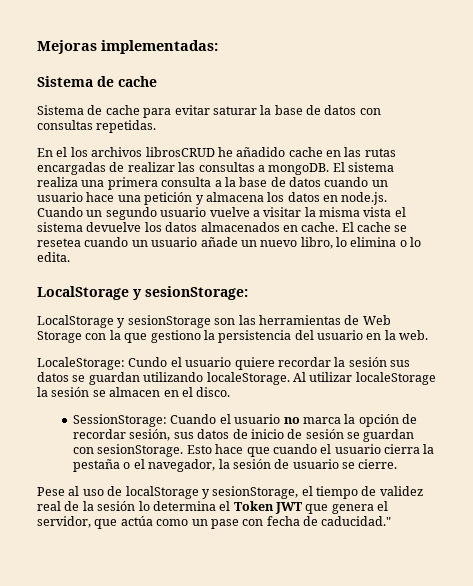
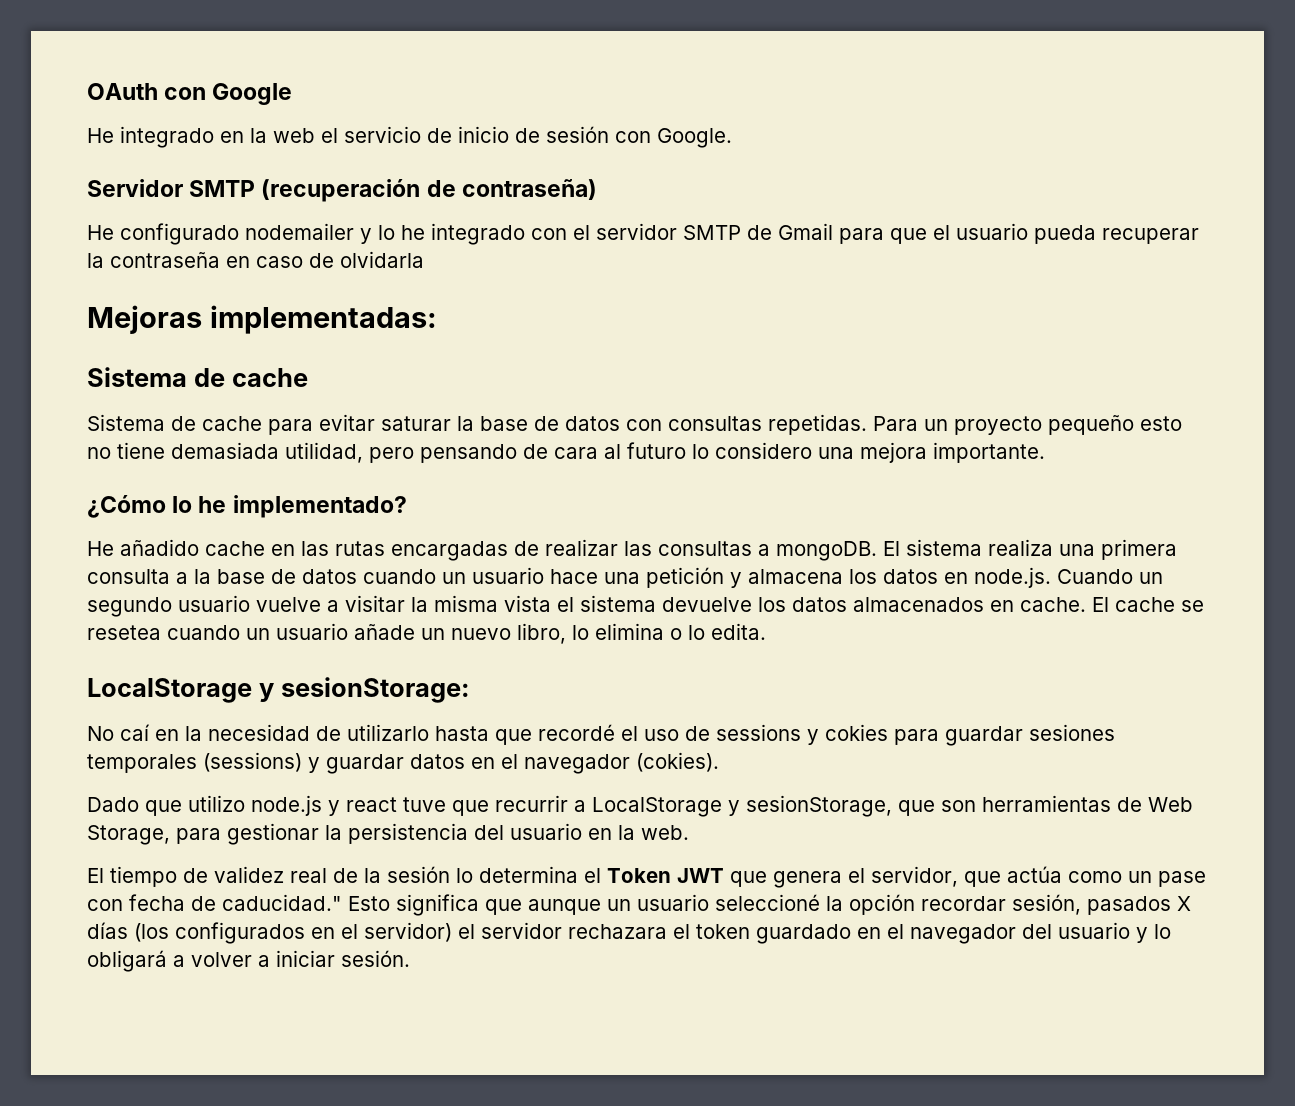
(37, 47) none -> [87,83,293,105] [87,126,732,148] [87,179,597,202] [87,223,1199,245] [87,251,424,268] OAuth con Google // He integrado en la web el servicio de inicio de sesión con Google. // Servidor SMTP (recuperación de contraseña) // He configurado nodemailer y lo he integrado con el servidor SMTP de Gmail para que el usuario pueda recuperar la contraseña en caso de olvidarla //
[37,147,233,157] // En el los archivos librosCRUD he -> [873,415,1182,435] [87,442,1045,463] [87,495,407,518] [87,541,114,556] Para un proyecto pequeño esto no tiene demasiada utilidad, pero pensando de cara al futuro lo considero una mejora importante. // ¿Cómo lo he implementado? // He
[37,315,391,328] [37,330,201,343] LocalStorage y sesionStorage son las herramientas de Web Storage con la que gestiono -> [87,724,1115,746] [87,752,719,774] [87,795,1193,817] [87,823,319,845] No caí en la necesidad de utilizarlo hasta que recordé el uso de sessions y cokies para guardar sesiones temporales (sessions) y guardar datos en el navegador (cokies). // Dado que utilizo node.js y react tuve que recurrir a LocalStorage y sesionStorage, que son herramientas de Web Storage, para gestionar
[37,357,410,370] [37,372,436,385] [37,387,231,397] [73,414,418,427] [73,429,415,442] [73,444,435,457] [73,459,398,472] [37,486,313,499] LocaleStorage: Cundo el usuario quiere recordar la sesión sus datos se guardan utilizando localeStorage. Al utilizar localeStorage la sesión se almacen en el disco. // SessionStorage: Cuando el usuario no marca la opción de recordar sesión, sus datos de inicio de sesión se guardan con sesionStorage. Esto hace que cuando el usuario cierra la pestaña o el navegador, la sesión de usuario se cierre. // Pese al uso de localStorage y sesionStorage, el -> [87,868,104,883] El
(392, 521) none -> [348,894,1191,916] [87,922,1171,944] [87,950,410,972] Esto significa que aunque un usuario seleccioné la opción recordar sesión, pasados X días (los configurados en el servidor) el servidor rechazara el token guardado en el navegador del usuario y lo obligará a volver a iniciar sesión.

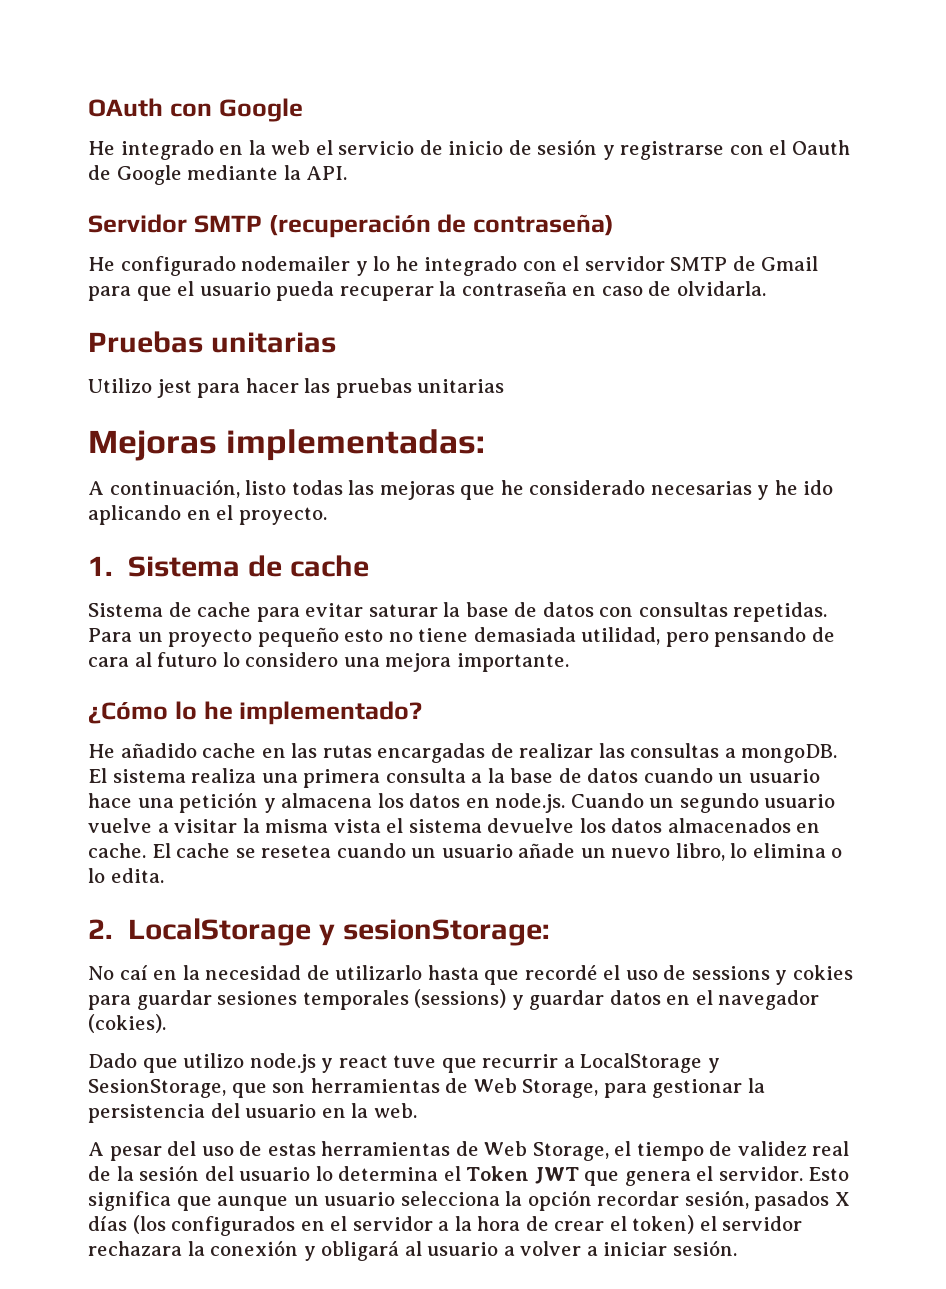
[615,128,732,148] con Google. -> [602,140,851,160] [88,165,348,185] y registrarse con el Oauth de Google mediante la API.
[340,251,424,268] [87,305,437,334] olvidarla // Mejoras implementadas: // -> [676,281,766,296] [88,331,336,353] [88,378,505,398] [88,429,486,461] [88,479,834,500] [88,505,327,525] [88,556,113,576] olvidarla. // Pruebas unitarias // Utilizo jest para hacer las pruebas unitarias // Mejoras implementadas: // A continuación, listo todas las mejoras que he considerado necesarias y he ido aplicando en el proyecto. // 1.
(766, 631) none -> [88,919,113,939] 2.
[746,795,892,817] sesionStorage, -> [88,1079,226,1098] SesionStorage,
[87,868,104,883] El -> [88,1141,632,1161] A pesar del uso de estas herramientas de Web Storage, el
(450, 874) none -> [204,1166,311,1181] del usuario
[871,866,1206,887] [87,894,342,911] servidor, que actúa como un pase con fecha de caducidad." -> [718,1166,803,1181] servidor.
[715,894,820,911] seleccioné -> [400,1191,500,1206] selecciona
[364,922,1171,944] [87,950,167,972] servidor) el servidor rechazara el token guardado en el navegador del usuario y lo obligará -> [352,1215,803,1234] [88,1240,499,1261] servidor a la hora de crear el token) el servidor rechazara la conexión y obligará al usuario

